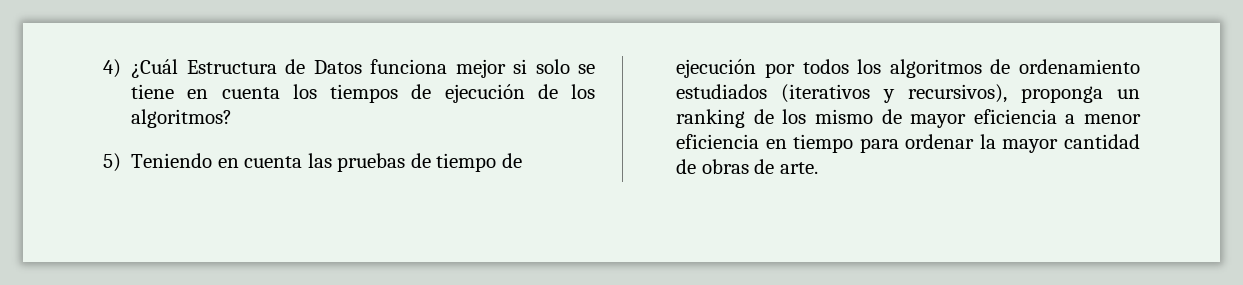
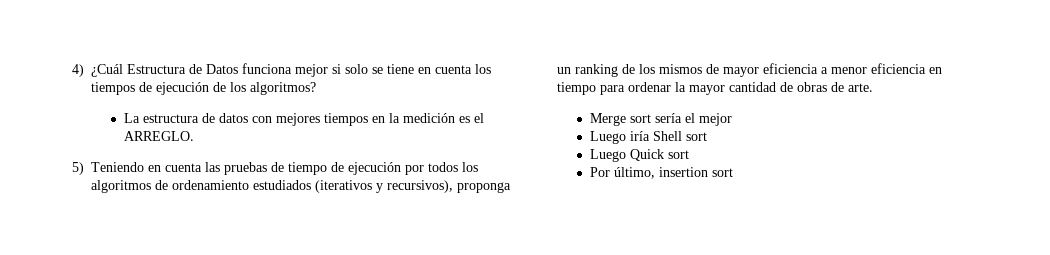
(233, 118) none -> [123,113,484,126] [123,131,194,141] // La estructura de datos con mejores tiempos en la medición es el ARREGLO.
[815,109,874,124] mismo -> [659,64,702,74] mismos
(818, 168) none -> [589,113,732,126] [589,131,707,144] [589,149,689,162] [589,167,733,179] // Merge sort sería el mejor // Luego iría Shell sort // Luego Quick sort // Por último, insertion sort

